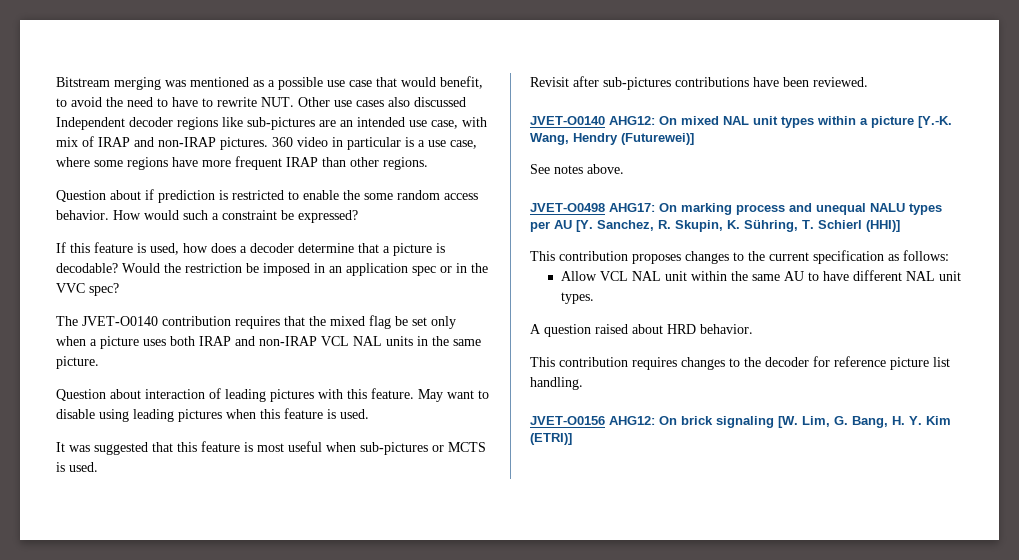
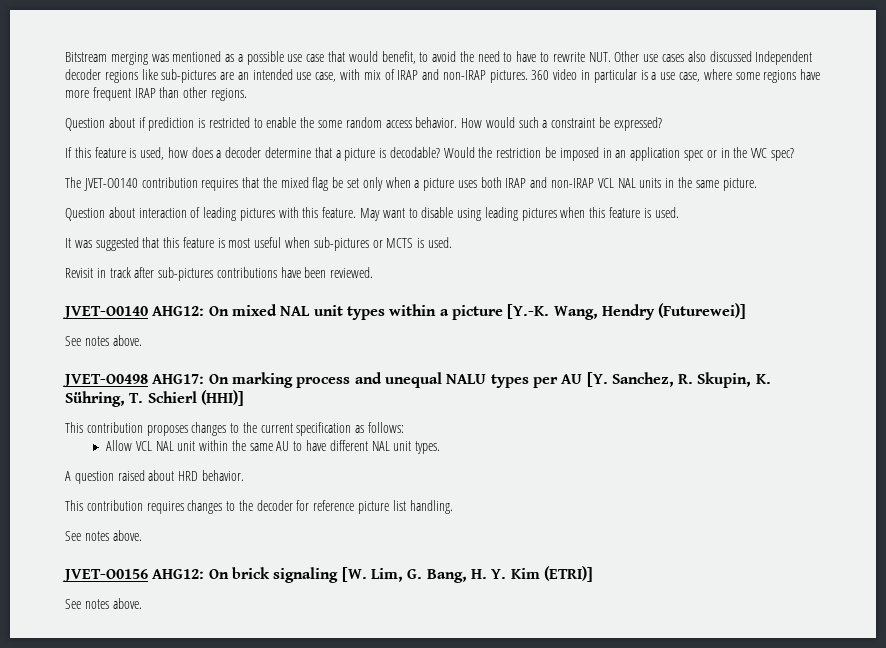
(569, 82) none -> [96,267,131,278] in track
(583, 383) none -> [65,530,142,541] // See notes above.
(572, 439) none -> [65,598,142,609] // See notes above.

